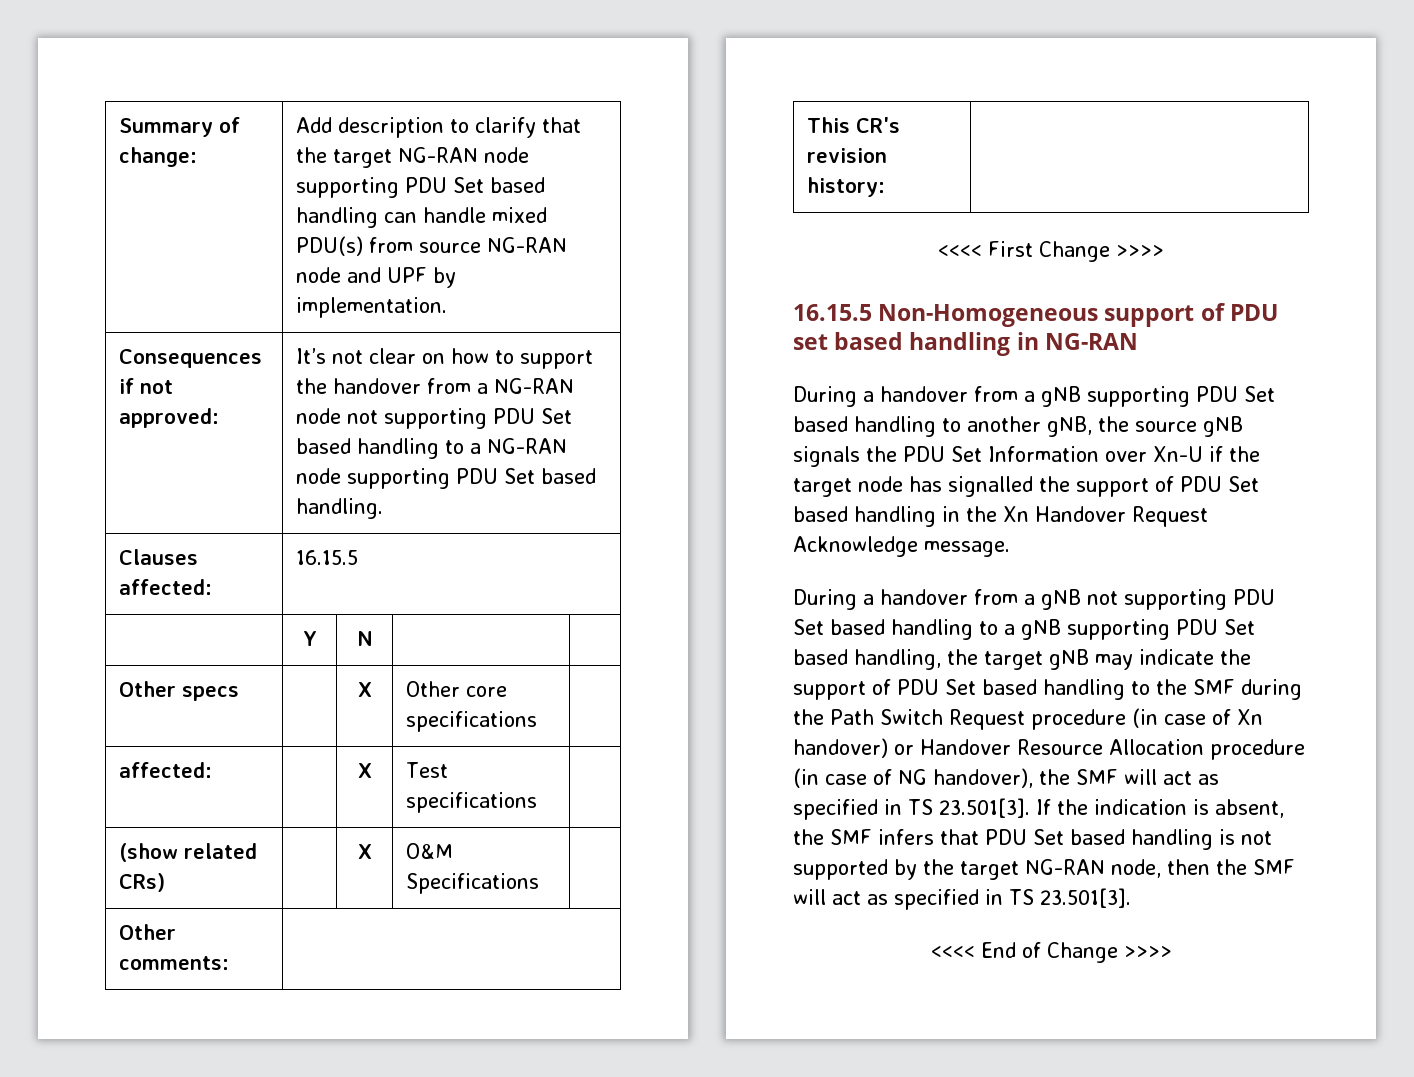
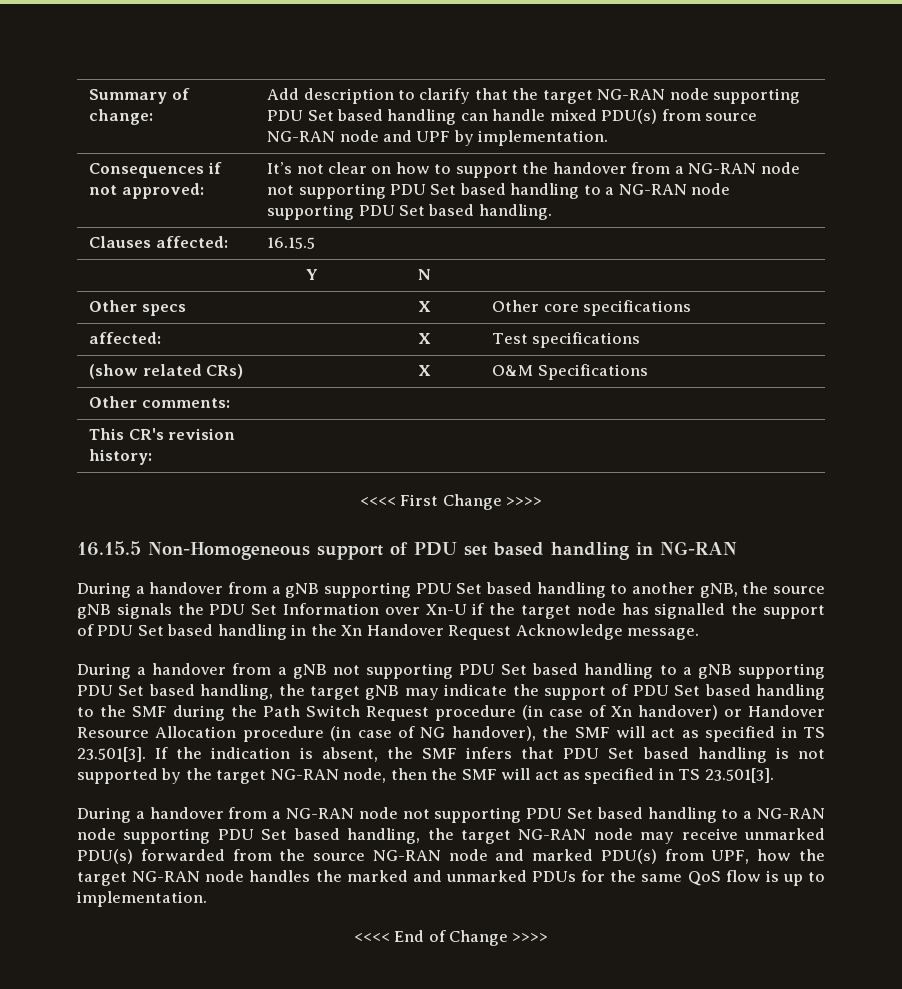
(1131, 898) none -> [77,807,825,823] [77,828,825,844] [77,849,825,864] [77,870,825,886] [77,891,207,907] // During a handover from a NG-RAN node not supporting PDU Set based handling to a NG-RAN node supporting PDU Set based handling, the target NG-RAN node may receive unmarked PDU(s) forwarded from the source NG-RAN node and marked PDU(s) from UPF, how the target NG-RAN node handles the marked and unmarked PDUs for the same QoS flow is up to implementation.

